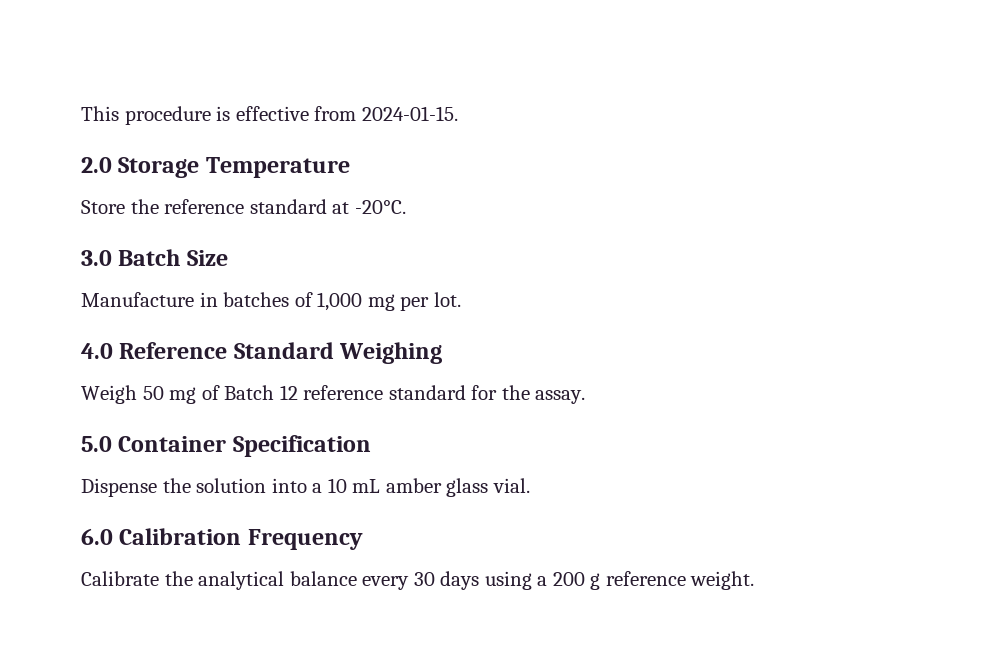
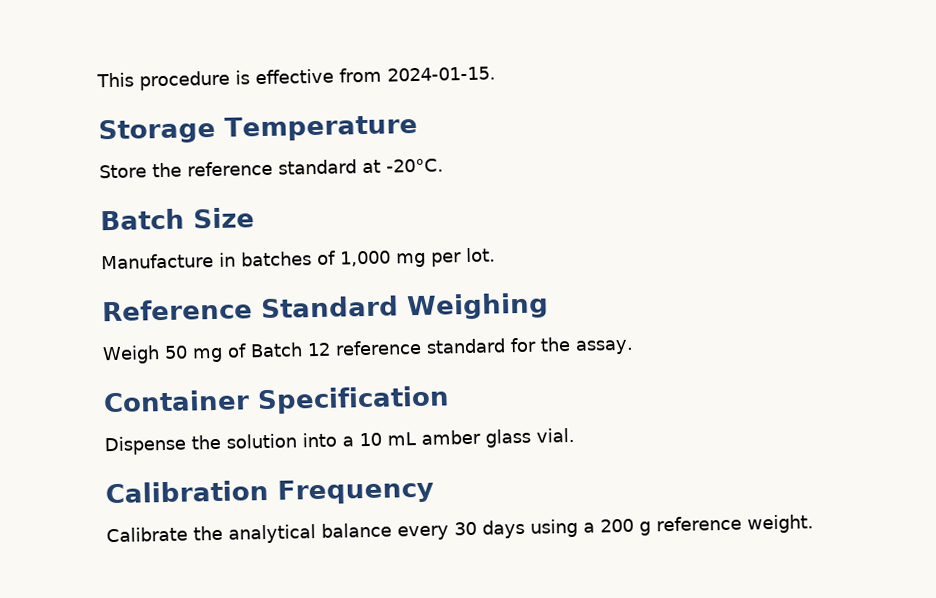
[81,157,112,173] 2.0 -> (496, 74) none
[81,250,112,266] 3.0 -> (444, 165) none
[81,343,113,359] 4.0 -> (496, 255) none
[81,436,112,452] 5.0 -> (634, 347) none
[81,528,113,545] 6.0 -> (575, 435) none

